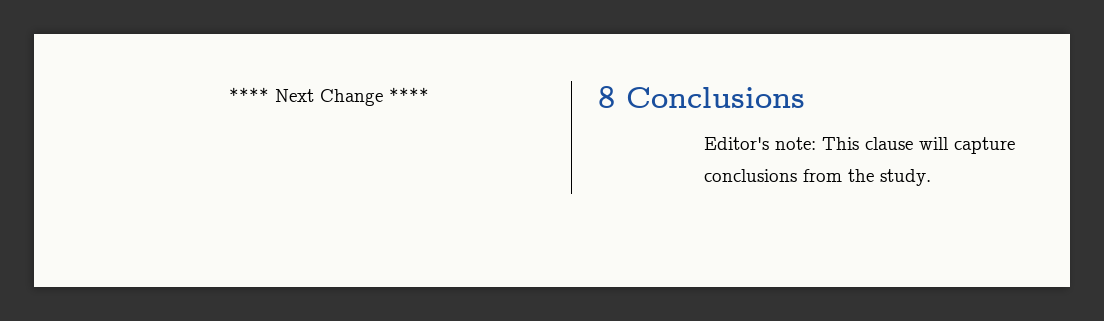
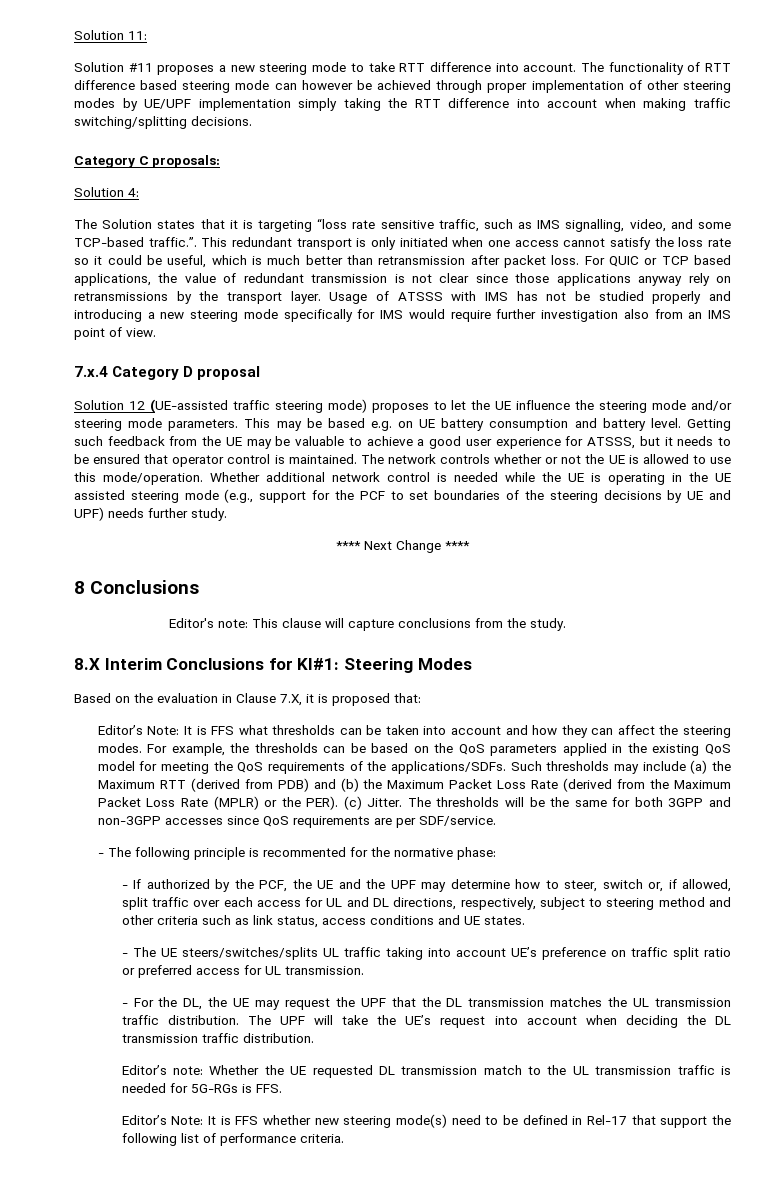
(228, 94) none -> [74,30,147,40] [74,62,731,75] [74,80,731,93] [74,98,732,111] [74,116,252,129] [74,155,221,168] [74,187,139,197] [74,218,731,232] [74,237,731,250] [74,255,731,268] [74,273,732,286] [74,291,731,304] [74,309,732,322] [74,327,156,340] [74,366,261,380] [74,399,732,413] [74,418,731,431] [74,436,731,449] [74,454,731,467] [74,472,731,485] [74,489,731,503] [74,507,227,521] Solution 11: // Solution #11 proposes a new steering mode to take RTT difference into account. The functionality of RTT difference based steering mode can however be achieved through proper implementation of other steering modes by UE/UPF implementation simply taking the RTT difference into account when making traffic switching/splitting decisions. // Category C proposals: // Solution 4: // The Solution states that it is targeting “loss rate sensitive traffic, such as IMS signalling, video, and some TCP-based traffic.”. This redundant transport is only initiated when one access cannot satisfy the loss rate so it could be useful, which is much better than retransmission after packet loss. For QUIC or TCP based applications, the value of redundant transmission is not clear since those applications anyway rely on retransmissions by the transport layer. Usage of ATSSS with IMS has not be studied properly and introducing a new steering mode specifically for IMS would require further investigation also from an IMS point of view. // 7.x.4 Category D proposal // Solution 12 (UE-assisted traffic steering mode) proposes to let the UE influence the steering mode and/or steering mode parameters. This may be based e.g. on UE battery consumption and battery level. Getting such feedback from the UE may be valuable to achieve a good user experience for ATSSS, but it needs to be ensured that operator control is maintained. The network controls whether or not the UE is allowed to use this mode/operation. Whether additional network control is needed while the UE is operating in the UE assisted steering mode (e.g., support for the PCF to set boundaries of the steering decisions by UE and UPF) needs further study. //
(931, 177) none -> [74,658,472,673] [74,693,421,706] [97,725,731,738] [97,743,731,756] [97,760,731,774] [97,778,732,792] [97,796,731,810] [97,816,496,828] [97,847,496,860] [121,879,731,892] [121,897,731,910] [121,915,525,928] [121,947,731,960] [121,965,364,978] [121,997,731,1010] [121,1015,731,1028] [121,1033,314,1043] [121,1065,731,1078] [121,1083,282,1093] [121,1114,731,1128] [121,1133,344,1146] // 8.X Interim Conclusions for KI#1: Steering Modes // Based on the evaluation in Clause 7.X, it is proposed that: // Editor’s Note: It is FFS what thresholds can be taken into account and how they can affect the steering modes. For example, the thresholds can be based on the QoS parameters applied in the existing QoS model for meeting the QoS requirements of the applications/SDFs. Such thresholds may include (a) the Maximum RTT (derived from PDB) and (b) the Maximum Packet Loss Rate (derived from the Maximum Packet Loss Rate (MPLR) or the PER). (c) Jitter. The thresholds will be the same for both 3GPP and non-3GPP accesses since QoS requirements are per SDF/service. // - The following principle is recommented for the normative phase: // - If authorized by the PCF, the UE and the UPF may determine how to steer, switch or, if allowed, split traffic over each access for UL and DL directions, respectively, subject to steering method and other criteria such as link status, access conditions and UE states. // - The UE steers/switches/splits UL traffic taking into account UE’s preference on traffic split ratio or preferred access for UL transmission. // - For the DL, the UE may request the UPF that the DL transmission matches the UL transmission traffic distribution. The UPF will take the UE’s request into account when deciding the DL transmission traffic distribution. // Editor’s note: Whether the UE requested DL transmission match to the UL transmission traffic is needed for 5G-RGs is FFS. // Editor’s Note: It is FFS whether new steering mode(s) need to be defined in Rel-17 that support the following list of performance criteria.

